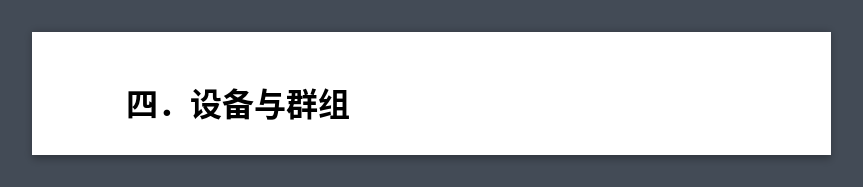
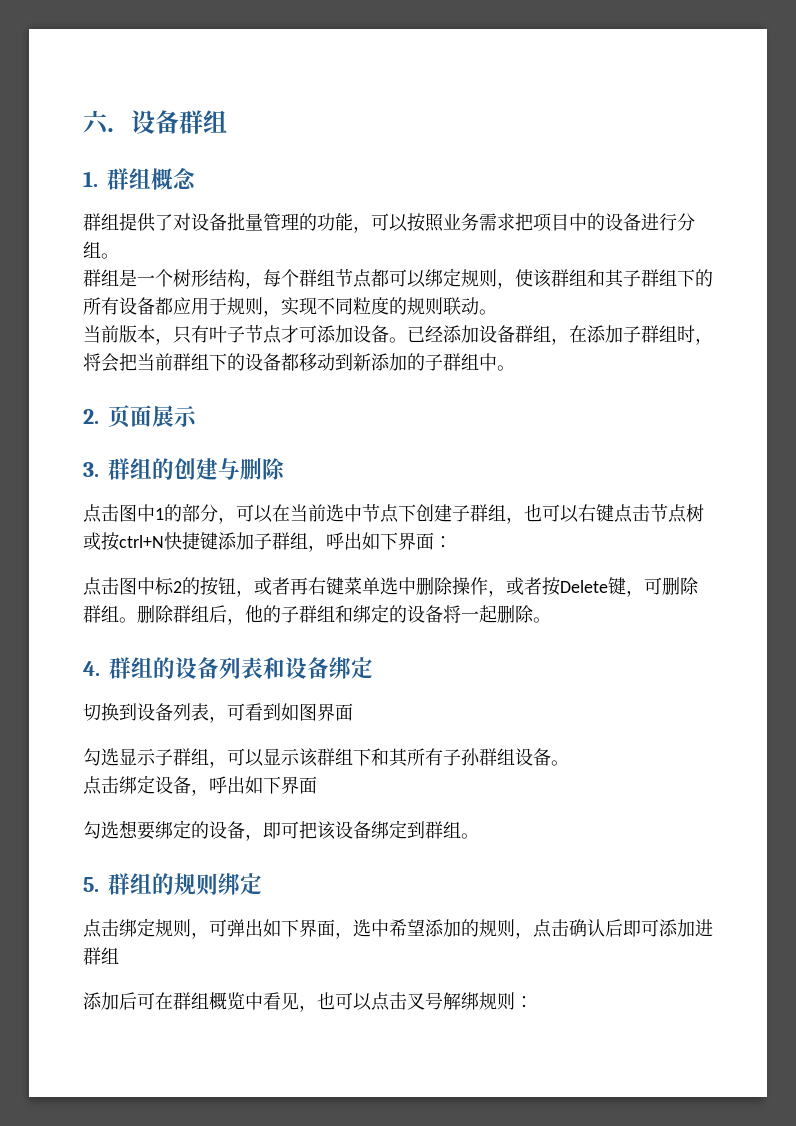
[126,88,350,120] 四．设备与群组 -> [83,110,227,135] [83,167,196,190] [83,213,695,233] [83,241,119,259] [83,268,713,289] [83,297,497,317] [83,325,713,345] [83,353,515,372] [83,405,197,428] [83,458,285,480] [83,504,704,524] [83,532,452,552] [83,577,699,597] [83,604,551,625] [83,657,373,679] [83,703,353,723] [83,748,569,768] [83,775,317,796] [83,820,479,841] [83,873,262,896] [83,918,713,939] [83,947,119,965] [83,992,533,1012] 六．设备群组 // 1.群组概念 // 群组提供了对设备批量管理的功能，可以按照业务需求把项目中的设备进行分组。 // 群组是一个树形结构，每个群组节点都可以绑定规则，使该群组和其子群组下的所有设备都应用于规则，实现不同粒度的规则联动。 // 当前版本，只有叶子节点才可添加设备。已经添加设备群组，在添加子群组时，将会把当前群组下的设备都移动到新添加的子群组中。 // 2.页面展示 // 3.群组的创建与删除 // 点击图中1的部分，可以在当前选中节点下创建子群组，也可以右键点击节点树或按ctrl+N快捷键添加子群组，呼出如下界面： // 点击图中标2的按钮，或者再右键菜单选中删除操作，或者按Delete键，可删除群组。删除群组后，他的子群组和绑定的设备将一起删除。 // 4.群组的设备列表和设备绑定 // 切换到设备列表，可看到如图界面 // 勾选显示子群组，可以显示该群组下和其所有子孙群组设备。 // 点击绑定设备，呼出如下界面 // 勾选想要绑定的设备，即可把该设备绑定到群组。 // 5.群组的规则绑定 // 点击绑定规则，可弹出如下界面，选中希望添加的规则，点击确认后即可添加进群组 // 添加后可在群组概览中看见，也可以点击叉号解绑规则：

